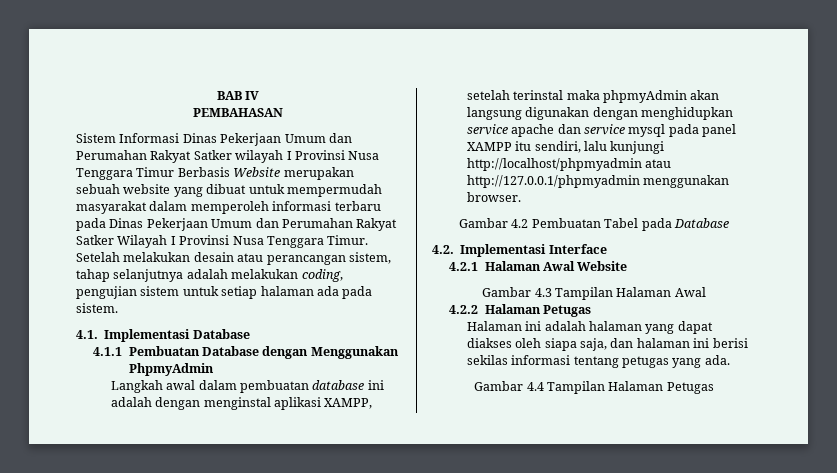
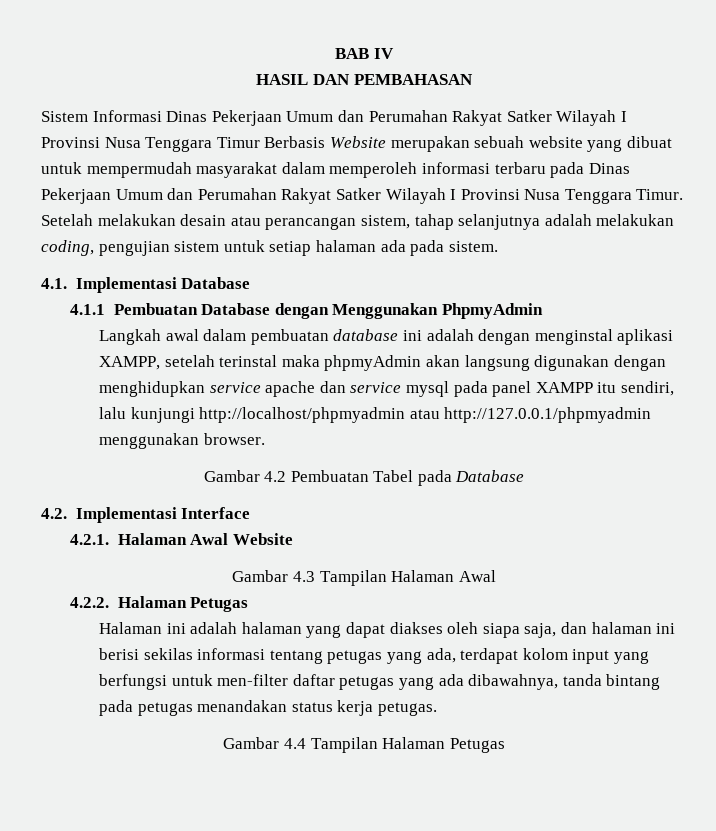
(260, 95) none -> [256,74,350,85] HASIL DAN
[235,150,284,163] wilayah -> [556,110,617,126] Wilayah
[449,262,479,271] 4.2.1 -> [70,534,110,545] 4.2.1.
[449,305,479,314] 4.2.2 -> [70,597,110,608] 4.2.2.
[704,355,730,365] ada. -> [426,648,650,664] [99,674,661,690] [99,700,438,716] ada, terdapat kolom input yang berfungsi untuk men-filter daftar petugas yang ada dibawahnya, tanda bintang pada petugas menandakan status kerja petugas.

